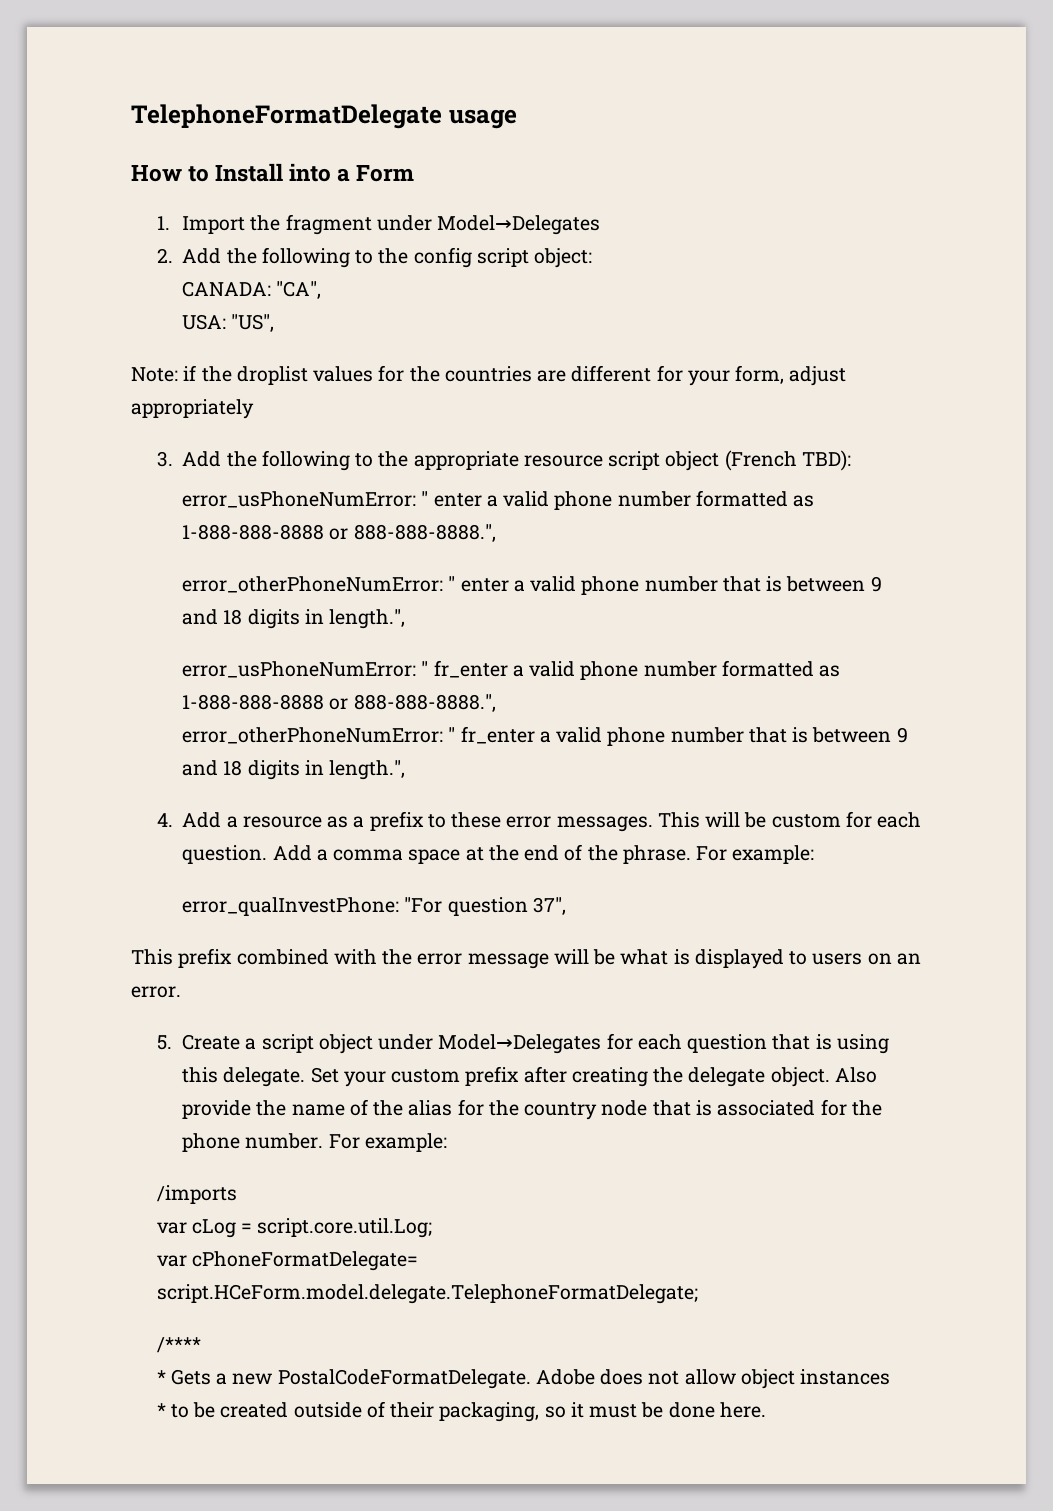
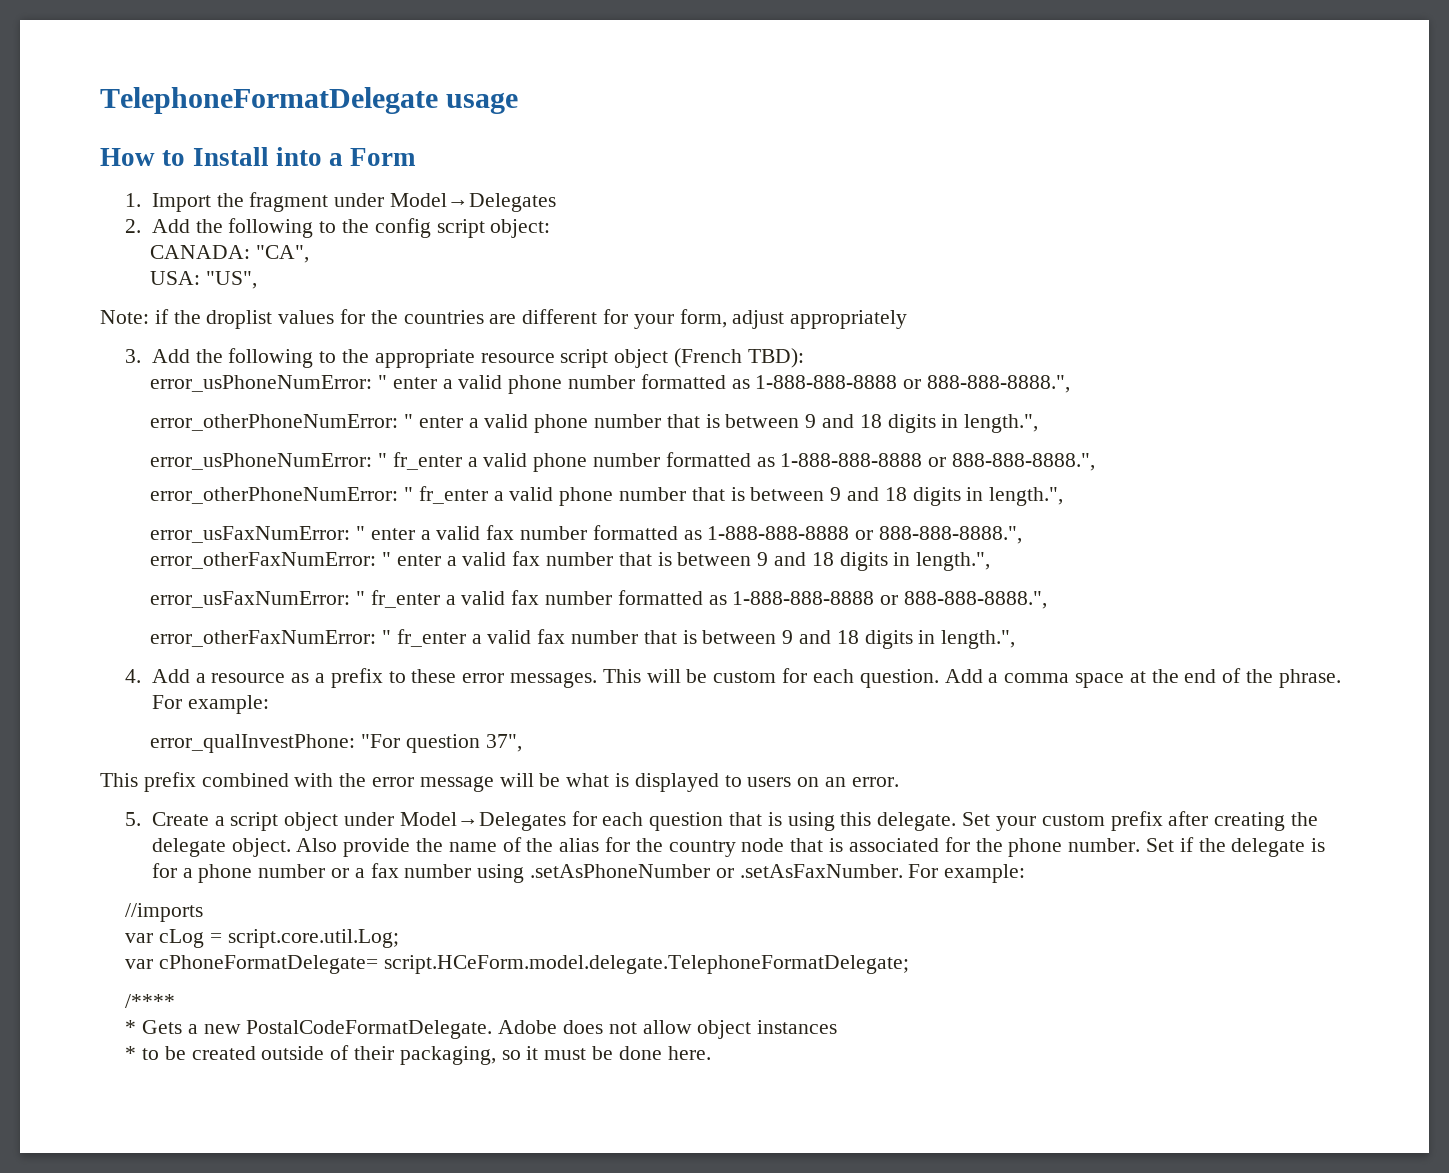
(406, 770) none -> [150,525,1023,544] [150,551,991,571] [150,590,1048,609] [150,629,1016,649] // error_usFaxNumError: " enter a valid fax number formatted as 1-888-888-8888 or 888-888-8888.", // error_otherFaxNumError: " enter a valid fax number that is between 9 and 18 digits in length.", // error_usFaxNumError: " fr_enter a valid fax number formatted as 1-888-888-8888 or 888-888-8888.", // error_otherFaxNumError: " fr_enter a valid fax number that is between 9 and 18 digits in length.",
[328,1133,447,1152] [156,1185,237,1204] For example: // /imports -> [1145,837,1326,857] [151,863,1026,883] [125,903,204,922] Set if the delegate is for a phone number or a fax number using .setAsPhoneNumber or .setAsFaxNumber. For example: // //imports

